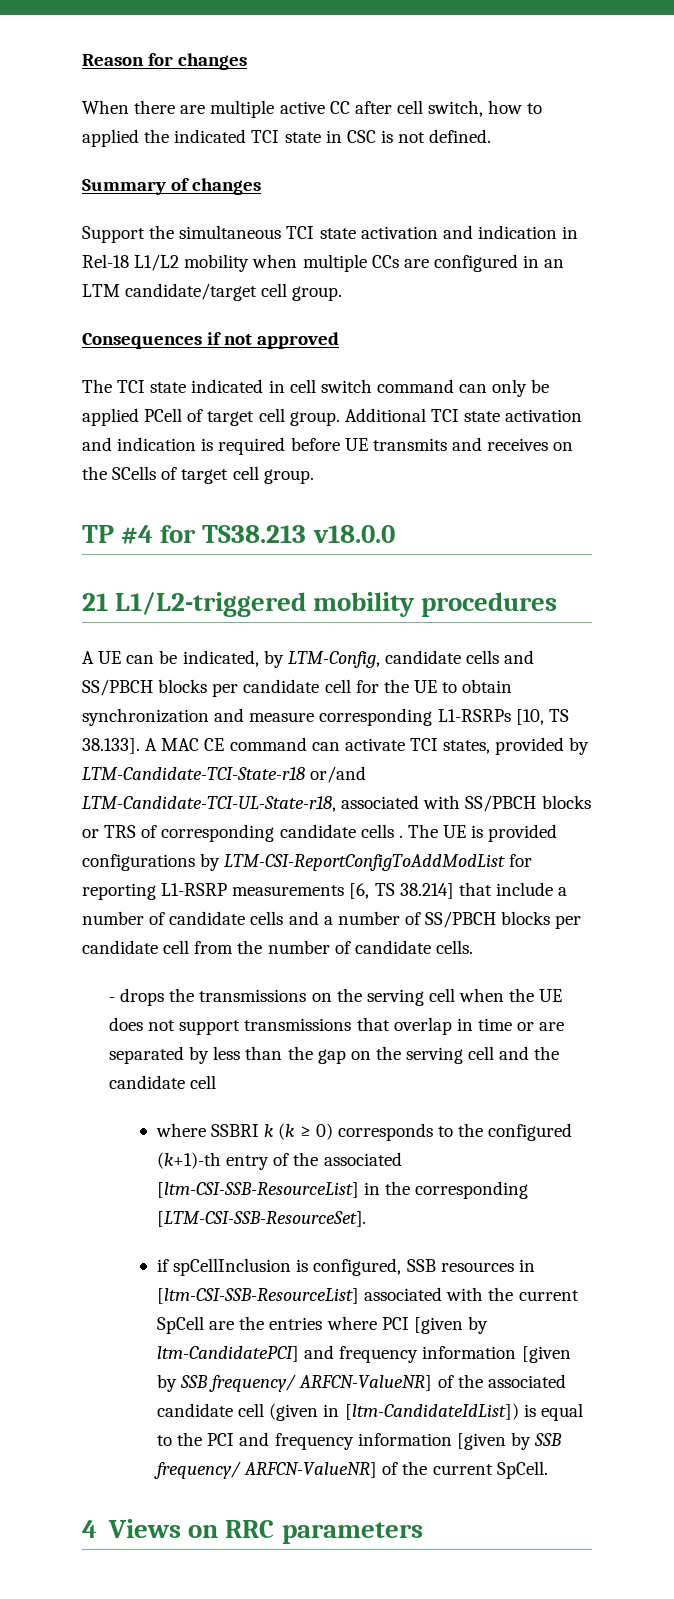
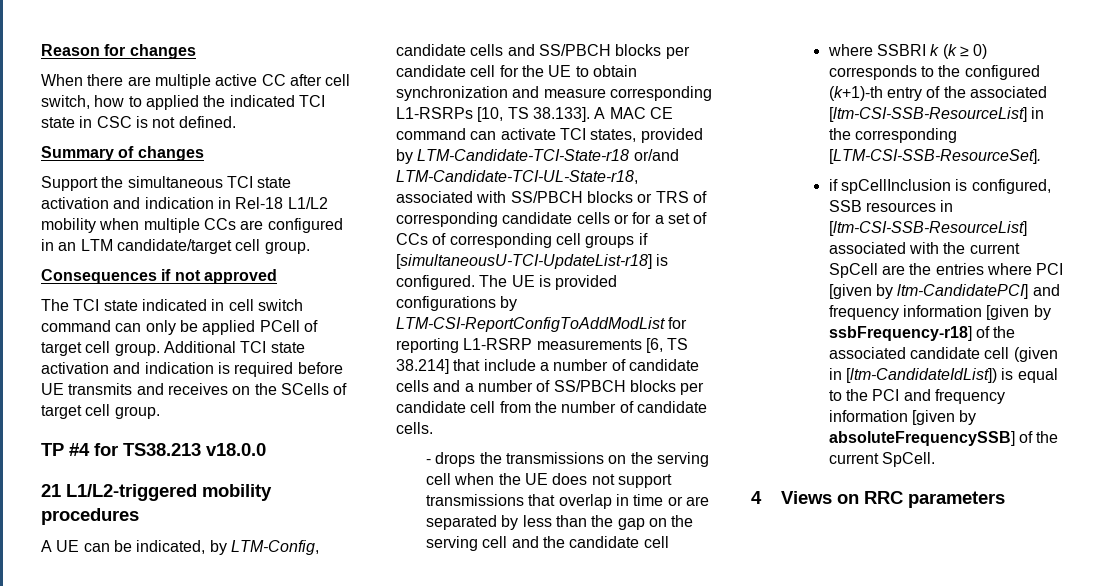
[398,835,403,838] . -> [613,212,708,224] [396,233,648,248] [396,254,669,269] [396,275,475,290] or for a set of CCs of corresponding cell groups if [simultaneousU-TCI-UpdateList-r18] is configured.
[180,1374,433,1392] SSB frequency/ ARFCN-ValueNR] -> [828,326,972,341] ssbFrequency-r18]
[534,1433,563,1446] [153,1461,378,1479] SSB frequency/ ARFCN-ValueNR] -> [828,431,1015,446] absoluteFrequencySSB]

